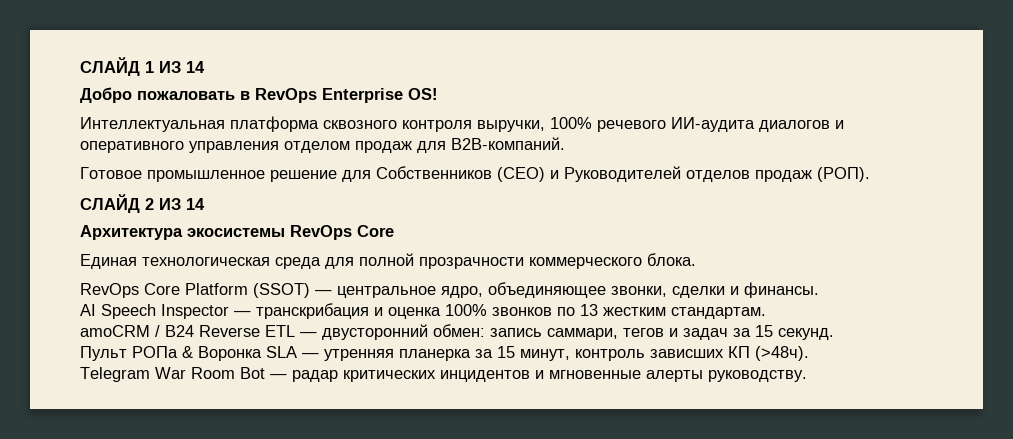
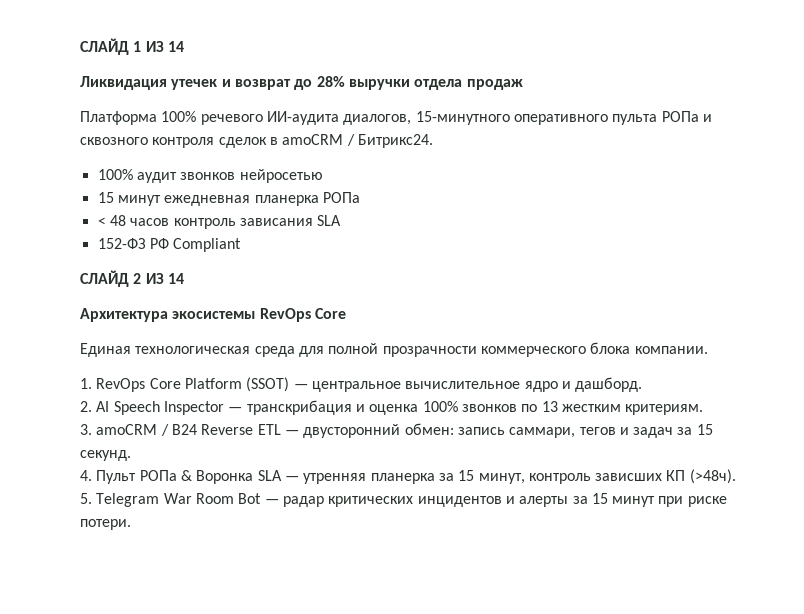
[80,87,438,103] [80,116,844,132] [80,137,565,153] [80,166,870,182] Добро пожаловать в RevOps Enterprise OS! // Интеллектуальная платформа сквозного контроля выручки, 100% речевого ИИ-аудита диалогов и оперативного управления отделом продаж для B2B-компаний. // Готовое промышленное решение для Собственников (CEO) и Руководителей отделов продаж (РОП). -> [80,76,523,90] [80,111,712,125] [80,134,433,148] [97,169,323,183] [97,192,360,206] [97,215,342,229] [97,238,242,252] Ликвидация утечек и возврат до 28% выручки отдела продаж // Платформа 100% речевого ИИ-аудита диалогов, 15-минутного оперативного пульта РОПа и сквозного контроля сделок в amoCRM / Битрикс24. // 100% аудит звонков нейросетью // 15 минут ежедневная планерка РОПа // < 48 часов контроль зависания SLA // 152-ФЗ РФ Compliant
[647,253,696,266] блока. // -> [590,342,708,354] [80,378,92,389] блока компании. // 1.
[441,282,819,298] ядро, объединяющее звонки, сделки и финансы. // -> [405,377,643,392] [80,401,92,412] вычислительное ядро и дашборд. // 2.
[671,307,766,319] стандартам. // -> [625,404,704,415] [80,424,92,435] критериям. // 3.
(834, 334) none -> [80,470,92,481] 4.
(809, 353) none -> [80,493,92,504] 5.
[549,370,807,382] мгновенные алерты руководству. -> [519,493,727,507] [80,519,131,530] алерты за 15 минут при риске потери.

